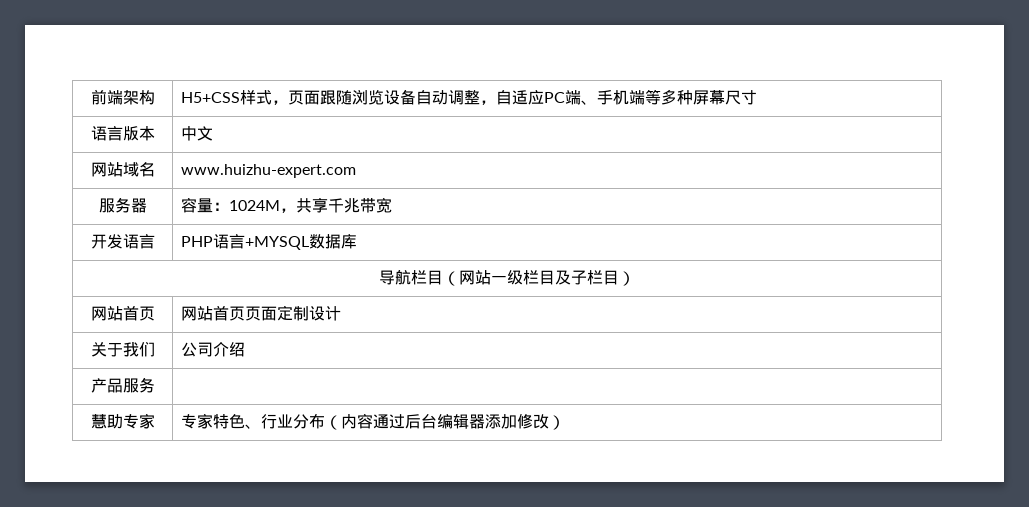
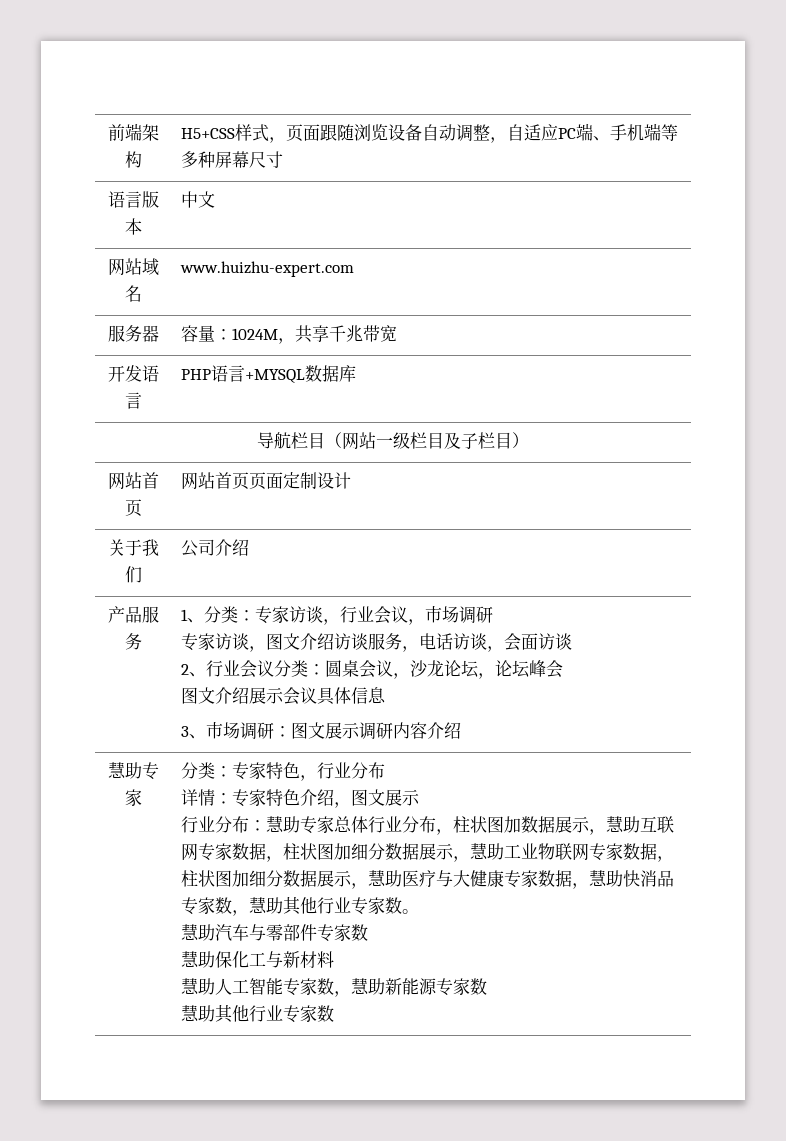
(155, 385) none -> [181,606,494,625] [181,633,573,652] [181,660,564,679] [181,687,387,705] [181,722,462,740] 1、分类：专家访谈，行业会议，市场调研 // 专家访谈，图文介绍访谈服务，电话访谈，会面访谈 // 2、行业会议分类：圆桌会议，沙龙论坛，论坛峰会 // 图文介绍展示会议具体信息 // 3、市场调研：图文展示调研内容介绍
[180,413,565,430] 专家特色、行业分布（内容通过后台编辑器添加修改） -> [181,762,386,781] [181,789,421,808] [181,816,675,835] [181,843,675,862] [181,870,675,889] [181,896,420,916] [181,924,369,942] [181,951,335,969] [181,978,488,997] [181,1004,335,1023] 分类：专家特色，行业分布 // 详情：专家特色介绍，图文展示 // 行业分布：慧助专家总体行业分布，柱状图加数据展示，慧助互联网专家数据，柱状图加细分数据展示，慧助工业物联网专家数据，柱状图加细分数据展示，慧助医疗与大健康专家数据，慧助快消品专家数，慧助其他行业专家数。 // 慧助汽车与零部件专家数 // 慧助保化工与新材料 // 慧助人工智能专家数，慧助新能源专家数 // 慧助其他行业专家数

